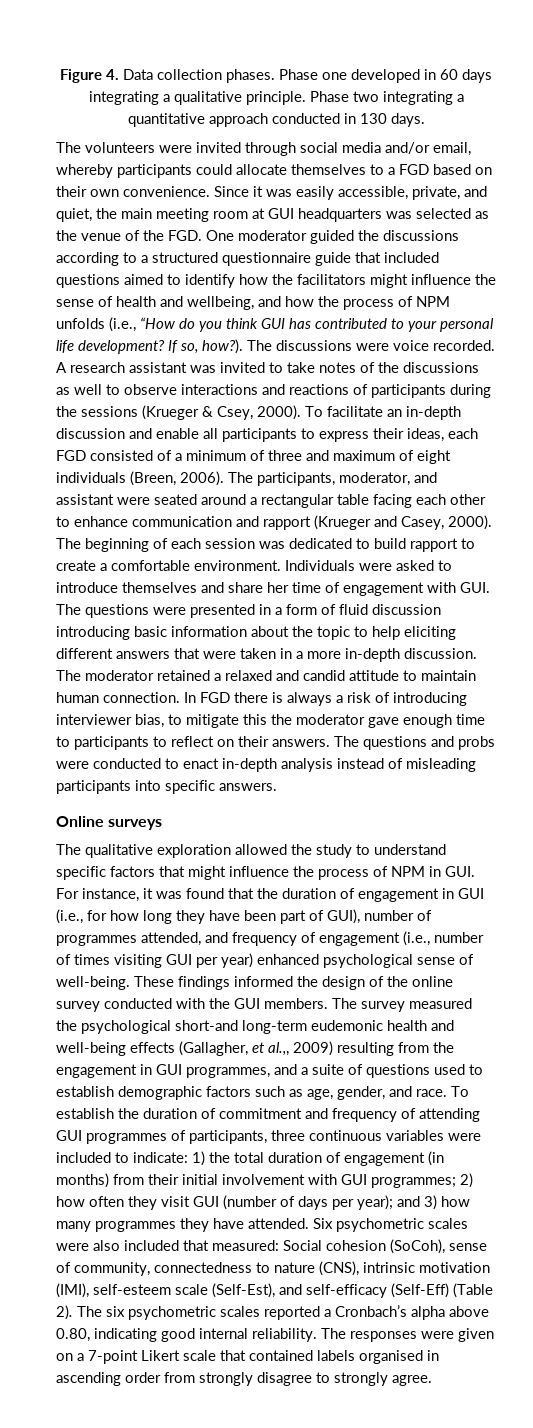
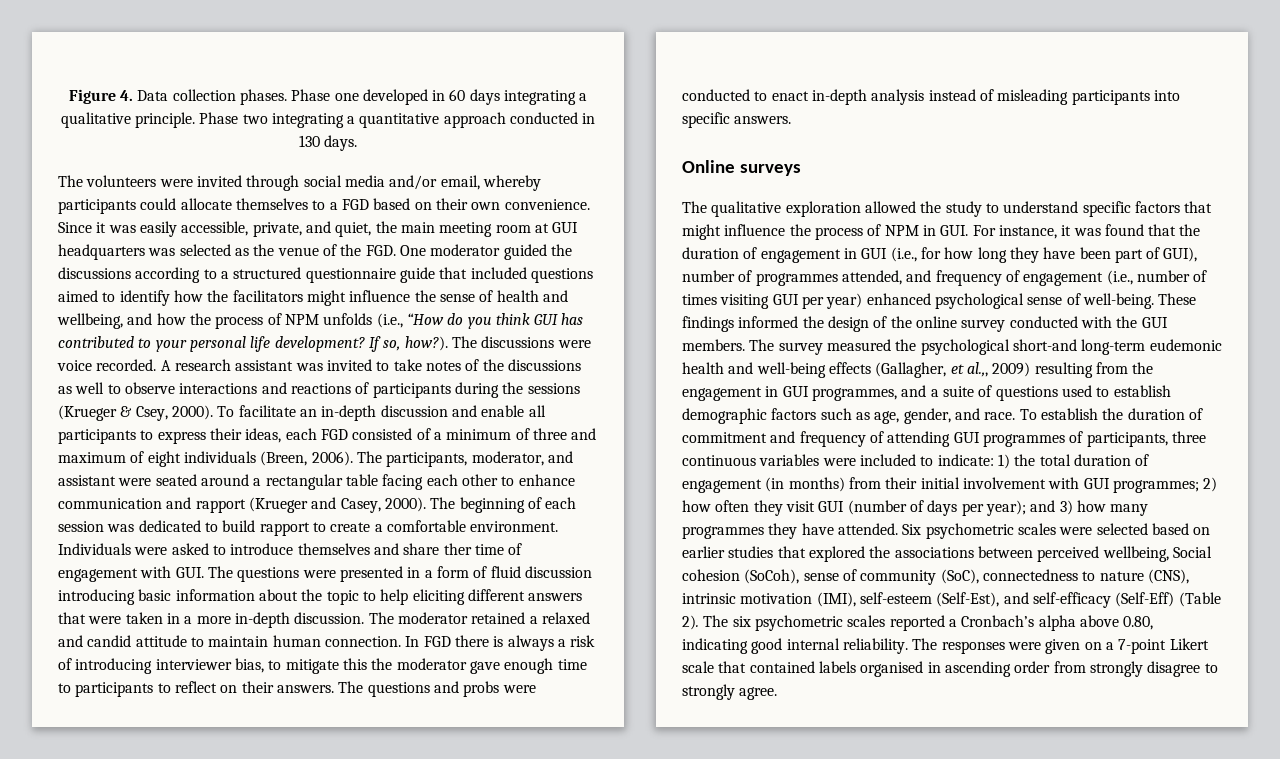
[267,582,289,593] her -> [443,543,472,555] ther
[93,1240,279,1251] also included that measured: -> [1096,523,1211,535] [682,546,1169,562] selected based on earlier studies that explored the associations between perceived wellbeing,
[74,1262,150,1276] community, -> [860,569,979,585] community (SoC),
[175,1284,208,1295] scale -> (932, 598) none

